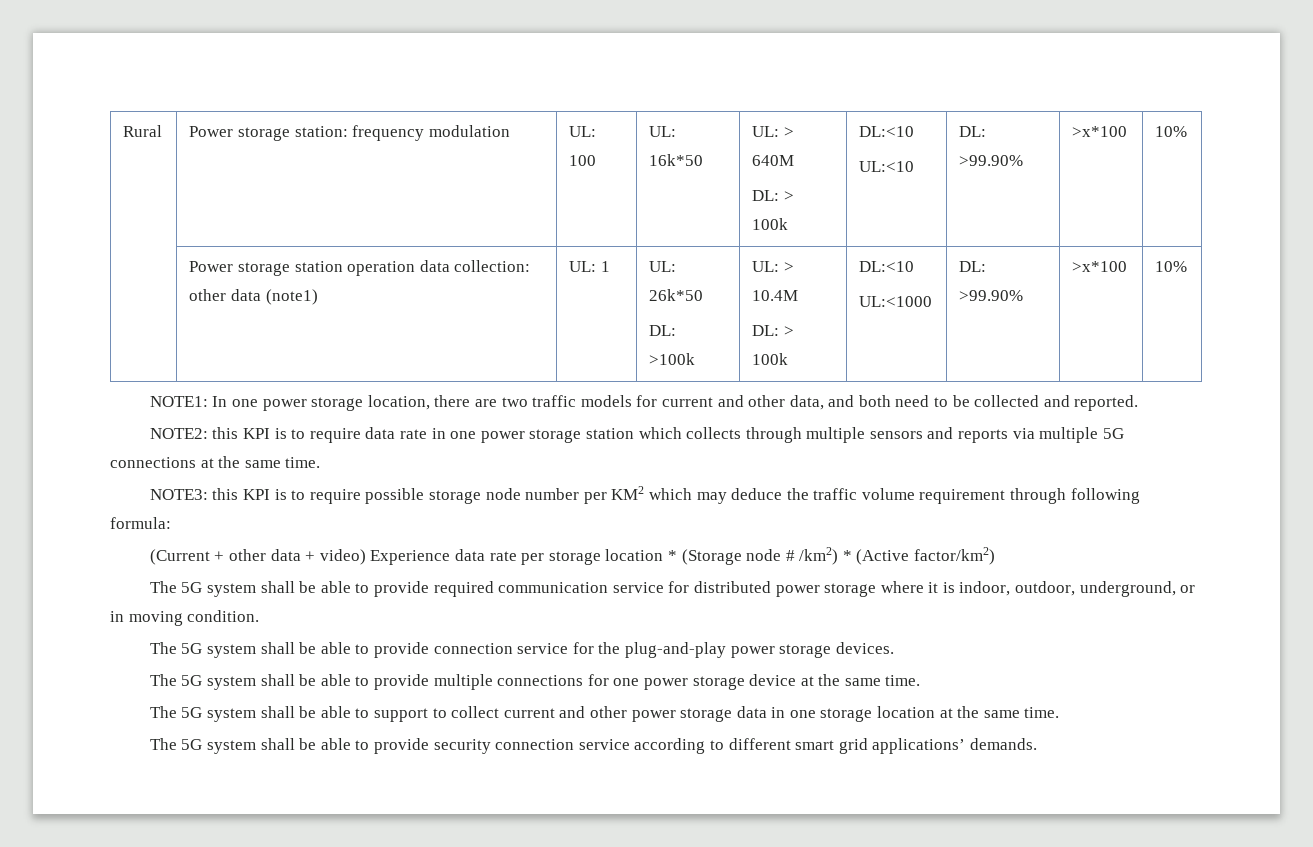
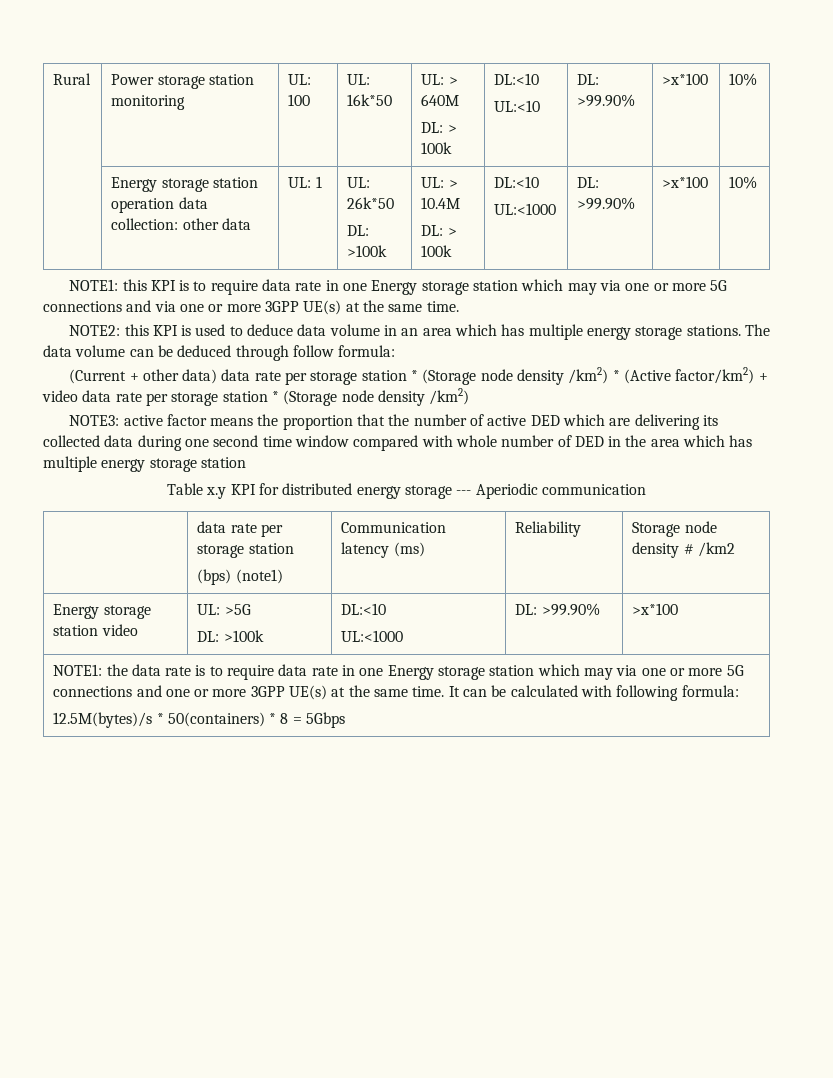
[294,125,510,141] station: frequency modulation -> [208,74,254,85] [111,95,186,110] station monitoring
[189,261,234,272] Power -> [111,177,158,192] Energy
[265,289,318,305] (note1) -> (251, 224) none
[212,395,1139,411] [149,428,208,439] In one power storage location, there are two traffic models for current and other data, and both need to be collected and reported. // NOTE2: -> (119, 285) none
[480,427,1124,443] [110,456,321,468] [149,486,1140,504] power storage station which collects through multiple sensors and reports via multiple 5G connections at the same time. // NOTE3: this KPI is to require possible storage node number per KM2 which may deduce the traffic volume requirement through following -> [371,279,728,295] [43,300,459,315] [69,324,770,340] [43,345,334,361] Energy storage station which may via one or more 5G connections and via one or more 3GPP UE(s) at the same time. // NOTE2: this KPI is used to deduce data volume in an area which has multiple energy storage stations. The data volume can be deduced through follow
[270,549,795,565] data + video) Experience data rate per storage location * (Storage node # -> [182,369,565,385] data) data rate per storage station * (Storage node density
[149,581,1196,597] [110,610,260,626] [149,642,894,658] [149,674,921,690] [149,706,1060,722] [149,738,1037,754] // The 5G system shall be able to provide required communication service for distributed power storage where it is indoor, outdoor, underground, or in moving condition. // The 5G system shall be able to provide connection service for the plug-and-play power storage devices. // The 5G system shall be able to provide multiple connections for one power storage device at the same time. // The 5G system shall be able to support to collect current and other power storage data in one storage location at the same time. // The 5G system shall be able to provide security connection service according to different smart grid applications’ demands. -> [758,373,768,381] [42,388,470,406] [69,414,718,430] [43,435,753,451] [43,456,246,472] [167,483,646,499] [197,521,283,537] [197,543,294,558] [197,569,283,585] [341,522,447,533] [341,542,425,558] [515,521,582,537] [632,521,717,537] [632,542,735,558] [53,604,151,619] [53,624,138,636] [197,604,251,615] [197,630,264,642] [341,603,387,615] [341,630,404,642] [515,603,600,616] [632,603,679,615] [53,664,744,680] [53,685,739,701] [53,712,346,728] + video data rate per storage station * (Storage node density /km2) // NOTE3: active factor means the proportion that the number of active DED which are delivering its collected data during one second time window compared with whole number of DED in the area which has multiple energy storage station // Table x.y KPI for distributed energy storage --- Aperiodic communication // | data rate per storage station // (bps) (note1) | Communication latency (ms) | Reliability | Storage node density # /km2 // Energy storage station video | UL: >5G // DL: >100k | DL:<10 // UL:<1000 | DL: >99.90% | >x*100 // NOTE1: the data rate is to require data rate in one Energy storage station which may via one or more 5G connections and one or more 3GPP UE(s) at the same time. It can be calculated with following formula: // 12.5M(bytes)/s * 50(containers) * 8 = 5Gbps

